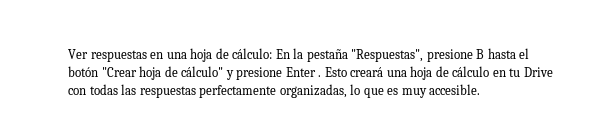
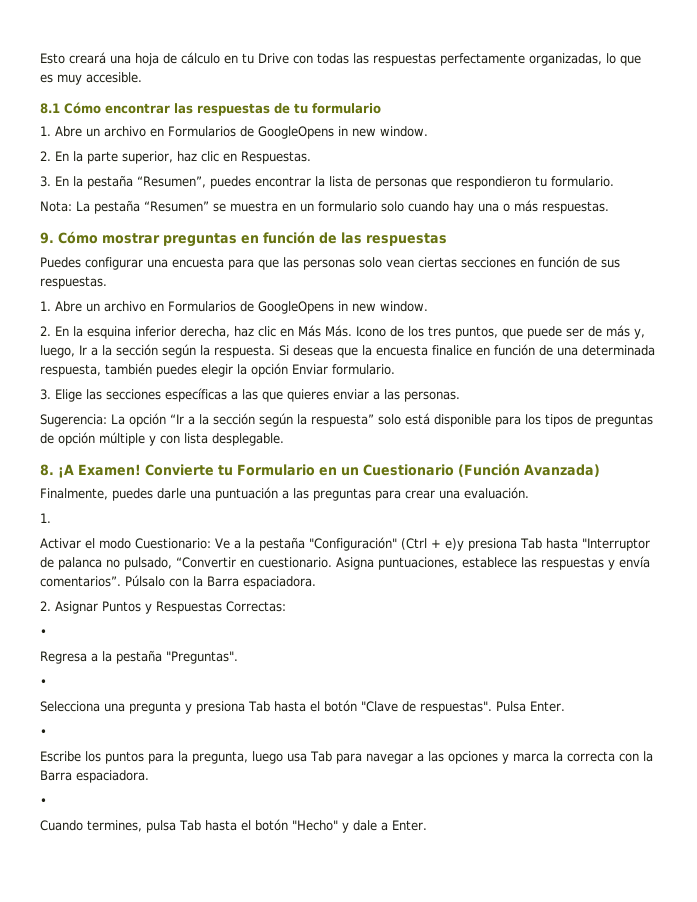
[68,48,530,62] [68,66,322,80] Ver respuestas en una hoja de cálculo: En la pestaña "Respuestas", presione B hasta el botón "Crear hoja de cálculo" y presione Enter . -> (40, 58) none
(481, 89) none -> [40,102,381,116] [40,126,428,139] [40,151,311,164] [40,175,614,189] [40,200,609,214] [40,231,447,247] [40,256,620,270] [40,276,107,289] [40,301,428,314] [40,325,645,339] [40,344,655,358] [40,363,395,377] [40,388,460,402] [40,413,653,427] [40,432,284,446] [40,463,600,478] [40,487,529,501] [40,513,51,523] [40,537,650,551] [40,556,650,570] [40,575,316,589] [40,601,286,614] [40,629,47,636] [40,650,238,664] [40,679,47,686] [40,700,565,714] [40,729,47,736] [40,751,653,764] [40,770,149,783] [40,798,47,805] [40,819,427,833] // 8.1 Cómo encontrar las respuestas de tu formulario // 1. Abre un archivo en Formularios de GoogleOpens in new window. // 2. En la parte superior, haz clic en Respuestas. // 3. En la pestaña “Resumen”, puedes encontrar la lista de personas que respondieron tu formulario. // Nota: La pestaña “Resumen” se muestra en un formulario solo cuando hay una o más respuestas. // 9. Cómo mostrar preguntas en función de las respuestas // Puedes configurar una encuesta para que las personas solo vean ciertas secciones en función de sus respuestas. // 1. Abre un archivo en Formularios de GoogleOpens in new window. // 2. En la esquina inferior derecha, haz clic en Más Más. Icono de los tres puntos, que puede ser de más y, luego, Ir a la sección según la respuesta. Si deseas que la encuesta finalice en función de una determinada respuesta, también puedes elegir la opción Enviar formulario. // 3. Elige las secciones específicas a las que quieres enviar a las personas. // Sugerencia: La opción “Ir a la sección según la respuesta” solo está disponible para los tipos de preguntas de opción múltiple y con lista desplegable. // 8. ¡A Examen! Convierte tu Formulario en un Cuestionario (Función Avanzada) // Finalmente, puedes darle una puntuación a las preguntas para crear una evaluación. // 1. // Activar el modo Cuestionario: Ve a la pestaña "Configuración" (Ctrl + e)y presiona Tab hasta "Interruptor de palanca no pulsado, “Convertir en cuestionario. Asigna puntuaciones, establece las respuestas y envía comentarios”. Púlsalo con la Barra espaciadora. // 2. Asignar Puntos y Respuestas Correctas: // • // Regresa a la pestaña "Preguntas". // • // Selecciona una pregunta y presiona Tab hasta el botón "Clave de respuestas". Pulsa Enter. // • // Escribe los puntos para la pregunta, luego usa Tab para navegar a las opciones y marca la correcta con la Barra espaciadora. // • // Cuando termines, pulsa Tab hasta el botón "Hecho" y dale a Enter.

